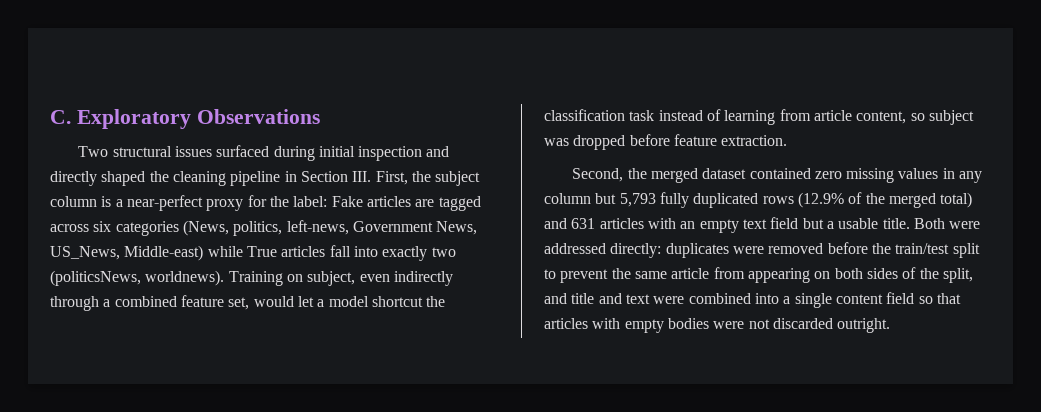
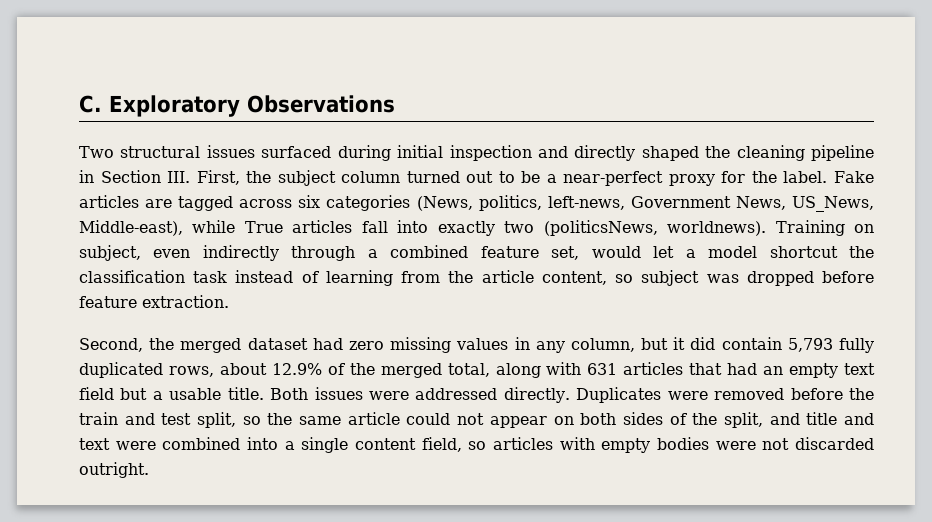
[101,196,112,207] is -> [406,171,541,183] turned out to be
[293,196,328,207] label: -> [783,171,828,183] label.
[124,245,204,261] Middle-east) -> [79,220,183,236] Middle-east),
(811, 115) none -> [448,271,474,283] the
[749,168,811,179] contained -> [312,338,343,350] had
[544,192,973,208] [544,218,676,229] column but 5,793 fully duplicated rows (12.9% of the merged total) and 631 articles with -> [570,337,874,353] [79,362,758,378] column, but it did contain 5,793 fully duplicated rows, about 12.9% of the merged total, along with 631 articles that had
(945, 223) none -> [314,387,363,400] issues
[610,243,729,258] directly: duplicates -> [503,387,662,403] directly. Duplicates
[895,243,980,258] [544,267,810,283] train/test split to prevent the same article from appearing -> [79,412,547,428] train and test split, so the same article could not appear
[886,292,961,304] field so that -> [421,437,487,452] field, so

